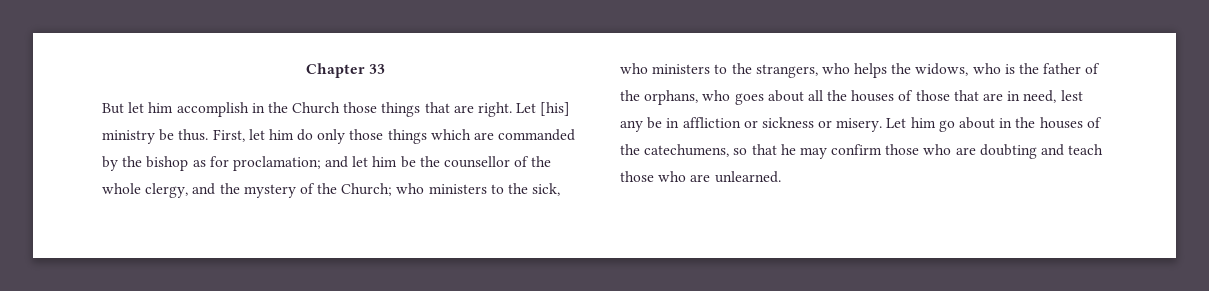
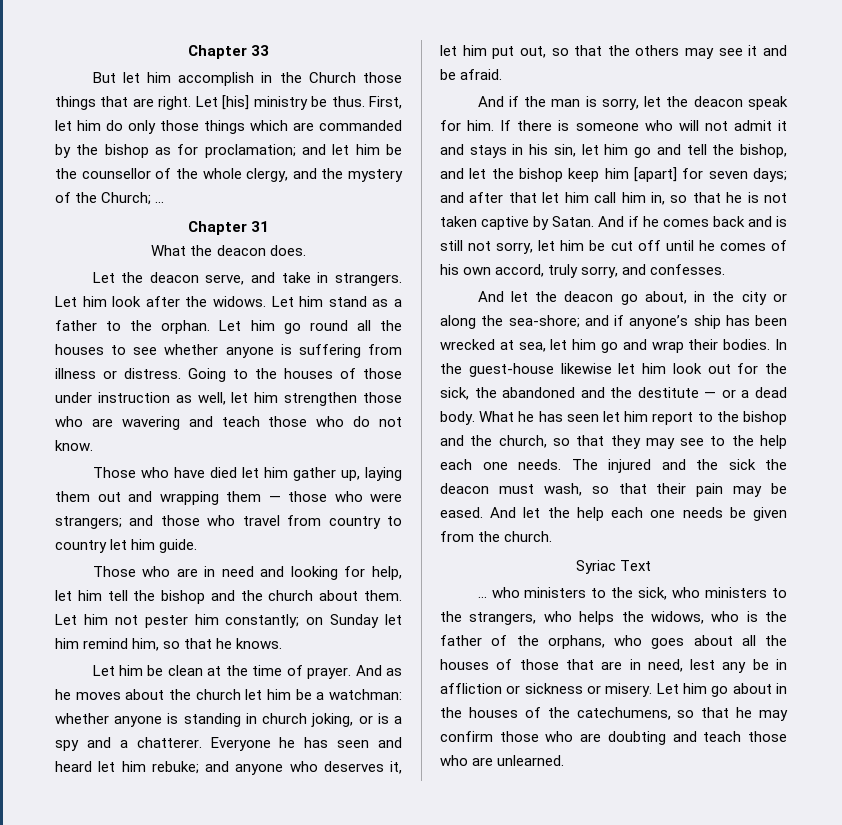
(393, 189) none -> [155,201,165,203] [187,221,270,235] [151,245,306,256] [92,272,403,286] [55,296,403,307] [55,320,402,334] [55,344,403,358] [55,368,402,382] [55,392,403,406] [55,416,402,430] [55,440,93,451] [92,467,402,481] [55,491,402,505] [55,515,403,529] [55,539,198,553] [92,566,402,580] [55,590,402,604] [55,614,402,628] [55,638,283,651] [92,665,403,679] [55,689,402,700] [55,713,403,727] [55,737,402,751] [55,761,402,775] [440,45,787,59] [440,69,503,80] [477,96,788,110] [440,120,787,131] [440,144,787,158] [440,167,787,182] [440,192,787,205] [440,216,787,230] [440,240,787,254] [440,264,726,278] [477,291,787,305] [440,315,787,329] [440,339,787,353] [440,363,787,377] [440,387,787,400] [440,411,787,425] [440,435,787,449] [440,459,787,473] [440,483,787,497] [440,507,787,521] [440,531,553,542] [575,560,652,574] [477,596,487,598] … // Chapter 31 // What the deacon does. // Let the deacon serve, and take in strangers. Let him look after the widows. Let him stand as a father to the orphan. Let him go round all the houses to see whether anyone is suffering from illness or distress. Going to the houses of those under instruction as well, let him strengthen those who are wavering and teach those who do not know. // Those who have died let him gather up, laying them out and wrapping them — those who were strangers; and those who travel from country to country let him guide. // Those who are in need and looking for help, let him tell the bishop and the church about them. Let him not pester him constantly; on Sunday let him remind him, so that he knows. // Let him be clean at the time of prayer. And as he moves about the church let him be a watchman: whether anyone is standing in church joking, or is a spy and a chatterer. Everyone he has seen and heard let him rebuke; and anyone who deserves it, let him put out, so that the others may see it and be afraid. // And if the man is sorry, let the deacon speak for him. If there is someone who will not admit it and stays in his sin, let him go and tell the bishop, and let the bishop keep him [apart] for seven days; and after that let him call him in, so that he is not taken captive by Satan. And if he comes back and is still not sorry, let him be cut off until he comes of his own accord, truly sorry, and confesses. // And let the deacon go about, in the city or along the sea-shore; and if anyone’s ship has been wrecked at sea, let him go and wrap their bodies. In the guest-house likewise let him look out for the sick, the abandoned and the destitute — or a dead body. What he has seen let him report to the bishop and the church, so that they may see to the help each one needs. The injured and the sick the deacon must wash, so that their pain may be eased. And let the help each one needs be given from the church. // Syriac Text // …

